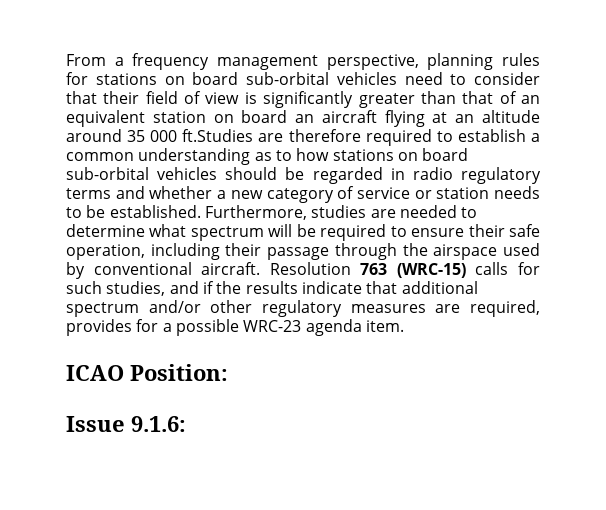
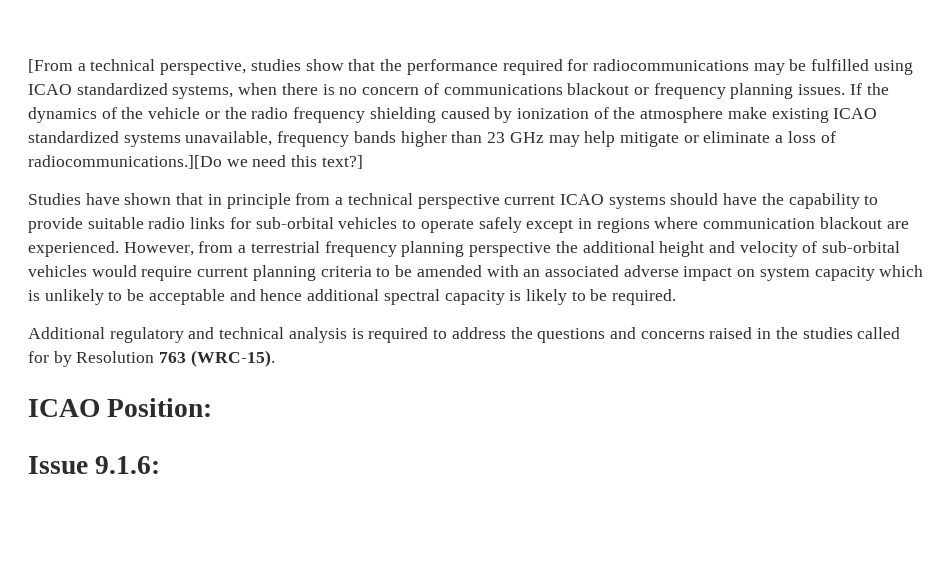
[66,53,540,70] [66,72,540,85] [66,91,541,108] [66,110,540,127] [66,129,540,146] [66,148,469,165] [66,167,541,184] [66,186,540,203] [66,205,478,220] [66,224,541,241] [66,243,540,260] [66,262,540,279] [66,281,478,296] [66,300,541,317] [66,319,404,336] From a frequency management perspective, planning rules for stations on board sub-orbital vehicles need to consider that their field of view is significantly greater than that of an equivalent station on board an aircraft flying at an altitude around 35 000 ft.Studies are therefore required to establish a common understanding as to how stations on board sub-orbital vehicles should be regarded in radio regulatory terms and whether a new category of service or station needs to be established. Furthermore, studies are needed to determine what spectrum will be required to ensure their safe operation, including their passage through the airspace used by conventional aircraft. Resolution 763 (WRC-15) calls for such studies, and if the results indicate that additional spectrum and/or other regulatory measures are required, provides for a possible WRC-23 agenda item. -> [28,59,913,75] [28,83,889,99] [28,107,878,123] [28,131,836,147] [28,155,363,169] [28,193,879,209] [28,217,909,233] [28,241,901,257] [28,265,924,281] [28,289,677,305] [28,327,901,343] [28,350,275,367] [From a technical perspective, studies show that the performance required for radiocommunications may be fulfilled using ICAO standardized systems, when there is no concern of communications blackout or frequency planning issues. If the dynamics of the vehicle or the radio frequency shielding caused by ionization of the atmosphere make existing ICAO standardized systems unavailable, frequency bands higher than 23 GHz may help mitigate or eliminate a loss of radiocommunications.][Do we need this text?] // Studies have shown that in principle from a technical perspective current ICAO systems should have the capability to provide suitable radio links for sub-orbital vehicles to operate safely except in regions where communication blackout are experienced. However, from a terrestrial frequency planning perspective the additional height and velocity of sub-orbital vehicles would require current planning criteria to be amended with an associated adverse impact on system capacity which is unlikely to be acceptable and hence additional spectral capacity is likely to be required. // Additional regulatory and technical analysis is required to address the questions and concerns raised in the studies called for by Resolution 763 (WRC-15).

